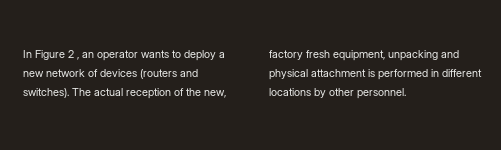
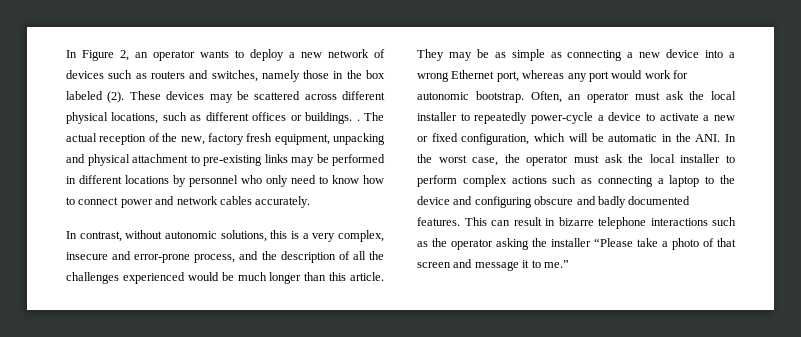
[68,50,79,60] 2 , -> [120,50,129,61] 2,
[140,69,198,79] [23,88,69,98] (routers and switches). -> [108,70,386,82] [66,91,385,103] [66,112,360,124] such as routers and switches, namely those in the box labeled (2). These devices may be scattered across different physical locations, such as different offices or buildings. .
[368,69,375,77] is -> [190,154,329,166] to pre-existing links may be
[329,88,406,99] other personnel. -> [189,175,384,187] [66,196,311,208] [66,230,384,242] [66,251,384,263] [66,272,384,284] [417,49,735,61] [417,70,688,82] [417,91,736,103] [417,112,735,124] [417,133,736,145] [417,154,735,166] [417,175,735,187] [417,196,691,208] [417,217,736,229] [417,238,736,250] [417,259,569,271] personnel who only need to know how to connect power and network cables accurately. // In contrast, without autonomic solutions, this is a very complex, insecure and error-prone process, and the description of all the challenges experienced would be much longer than this article. They may be as simple as connecting a new device into a wrong Ethernet port, whereas any port would work for autonomic bootstrap. Often, an operator must ask the local installer to repeatedly power-cycle a device to activate a new or fixed configuration, which will be automatic in the ANI. In the worst case, the operator must ask the local installer to perform complex actions such as connecting a laptop to the device and configuring obscure and badly documented features. This can result in bizarre telephone interactions such as the operator asking the installer “Please take a photo of that screen and message it to me.”

